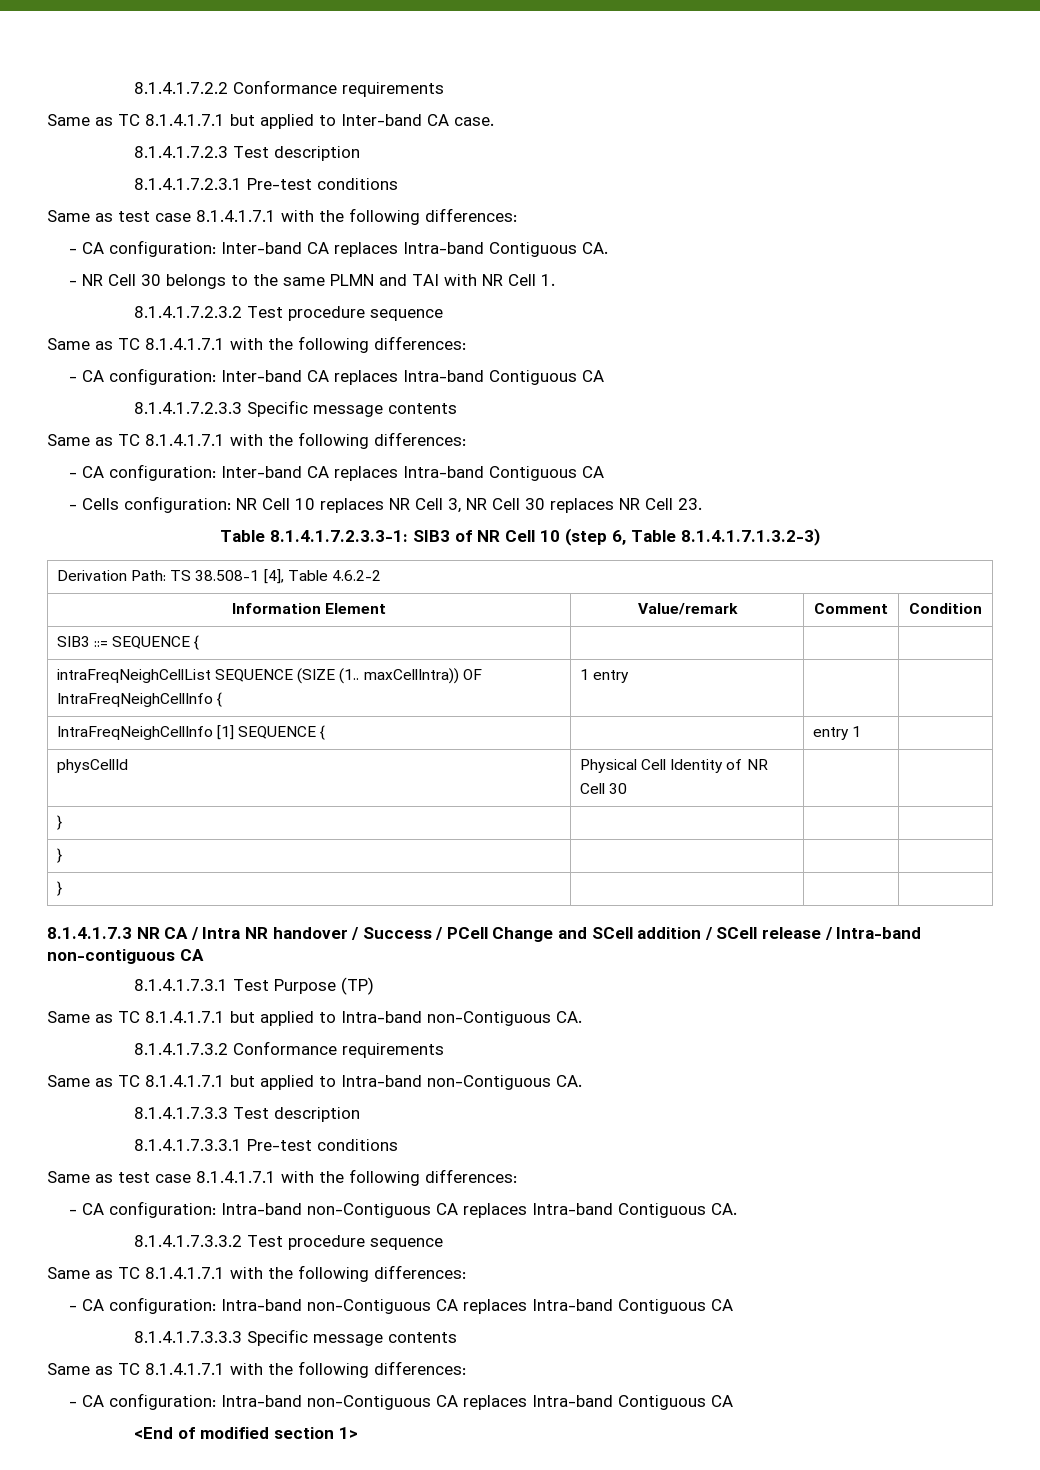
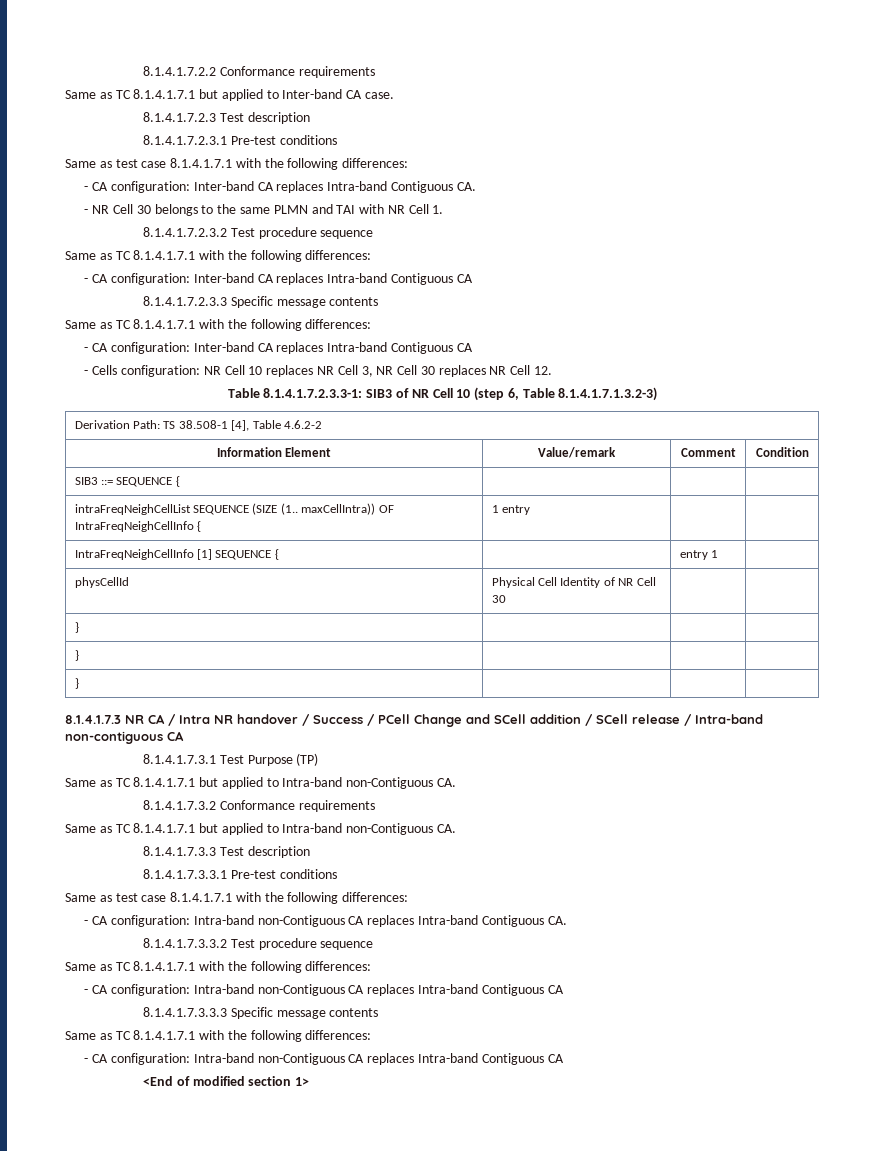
[677,498,702,510] 23. -> [533,366,552,375] 12.

